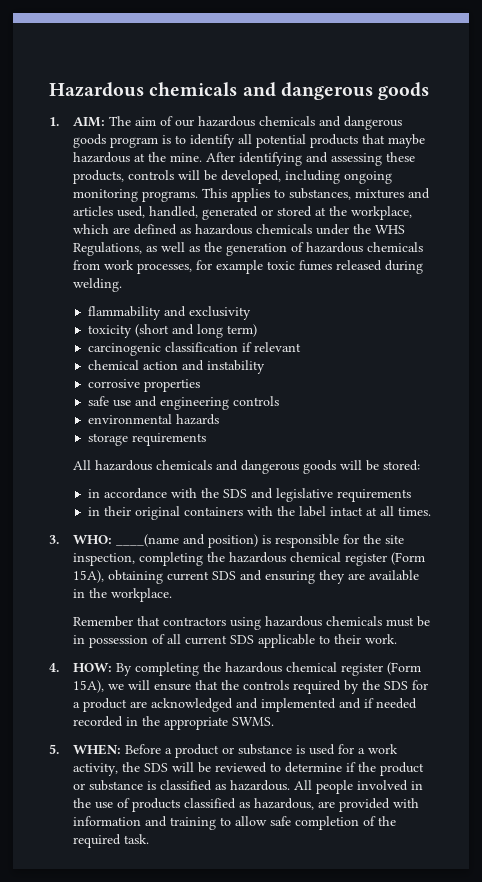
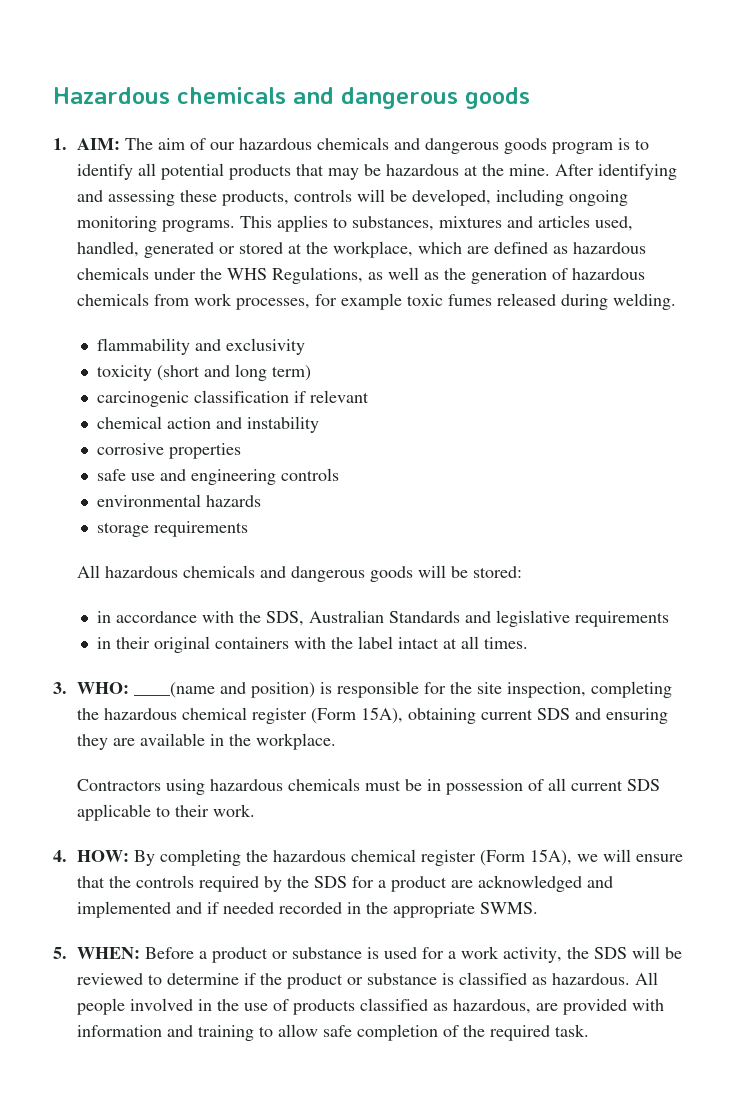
[387,134,425,148] maybe -> [327,164,381,180] may be
[222,489,247,498] SDS -> [265,610,460,626] SDS, Australian Standards
[72,616,226,627] Remember that contractors -> [76,779,161,791] Contractors

